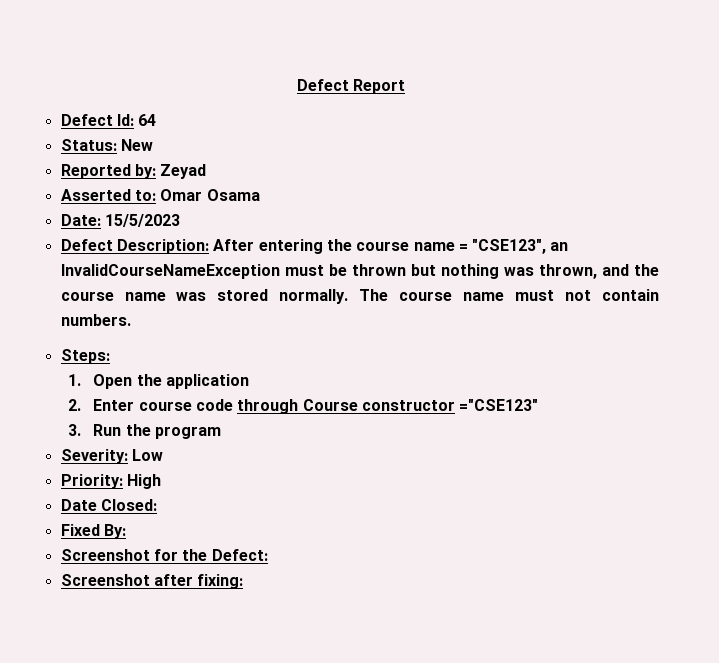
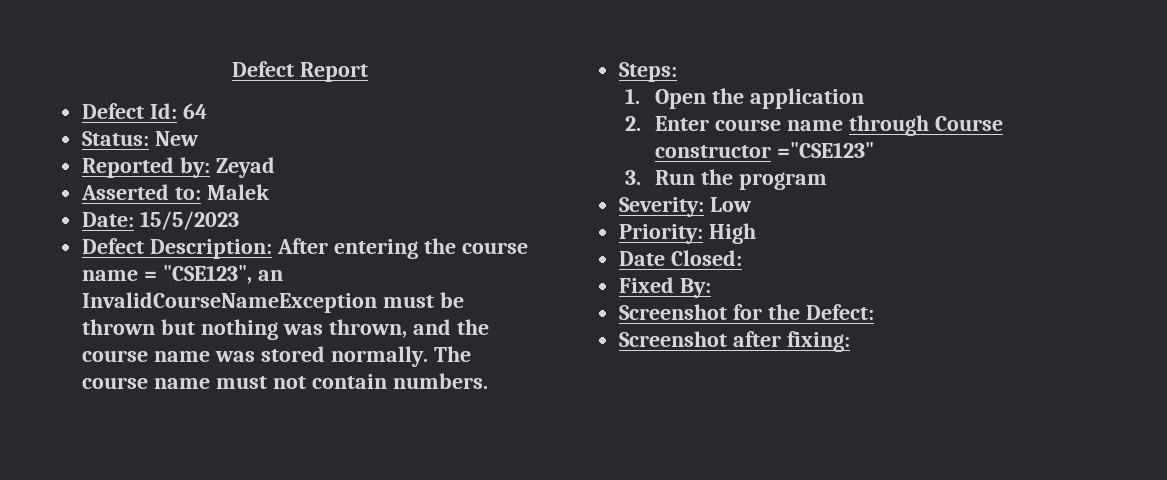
[160,189,260,201] Omar Osama -> [207,184,271,200] Malek
[196,399,234,411] code -> [787,120,844,131] name

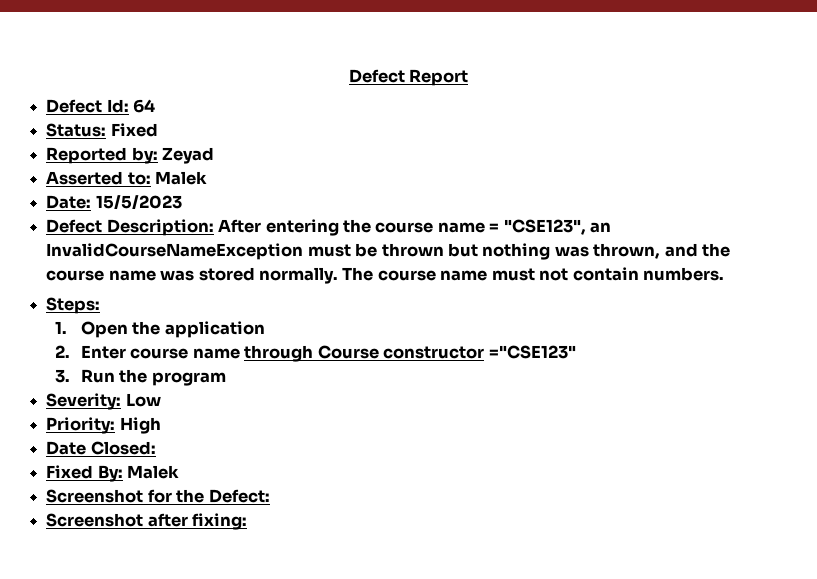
[155,131,200,146] New -> [110,123,158,137] Fixed
(712, 288) none -> [127,465,180,479] Malek

